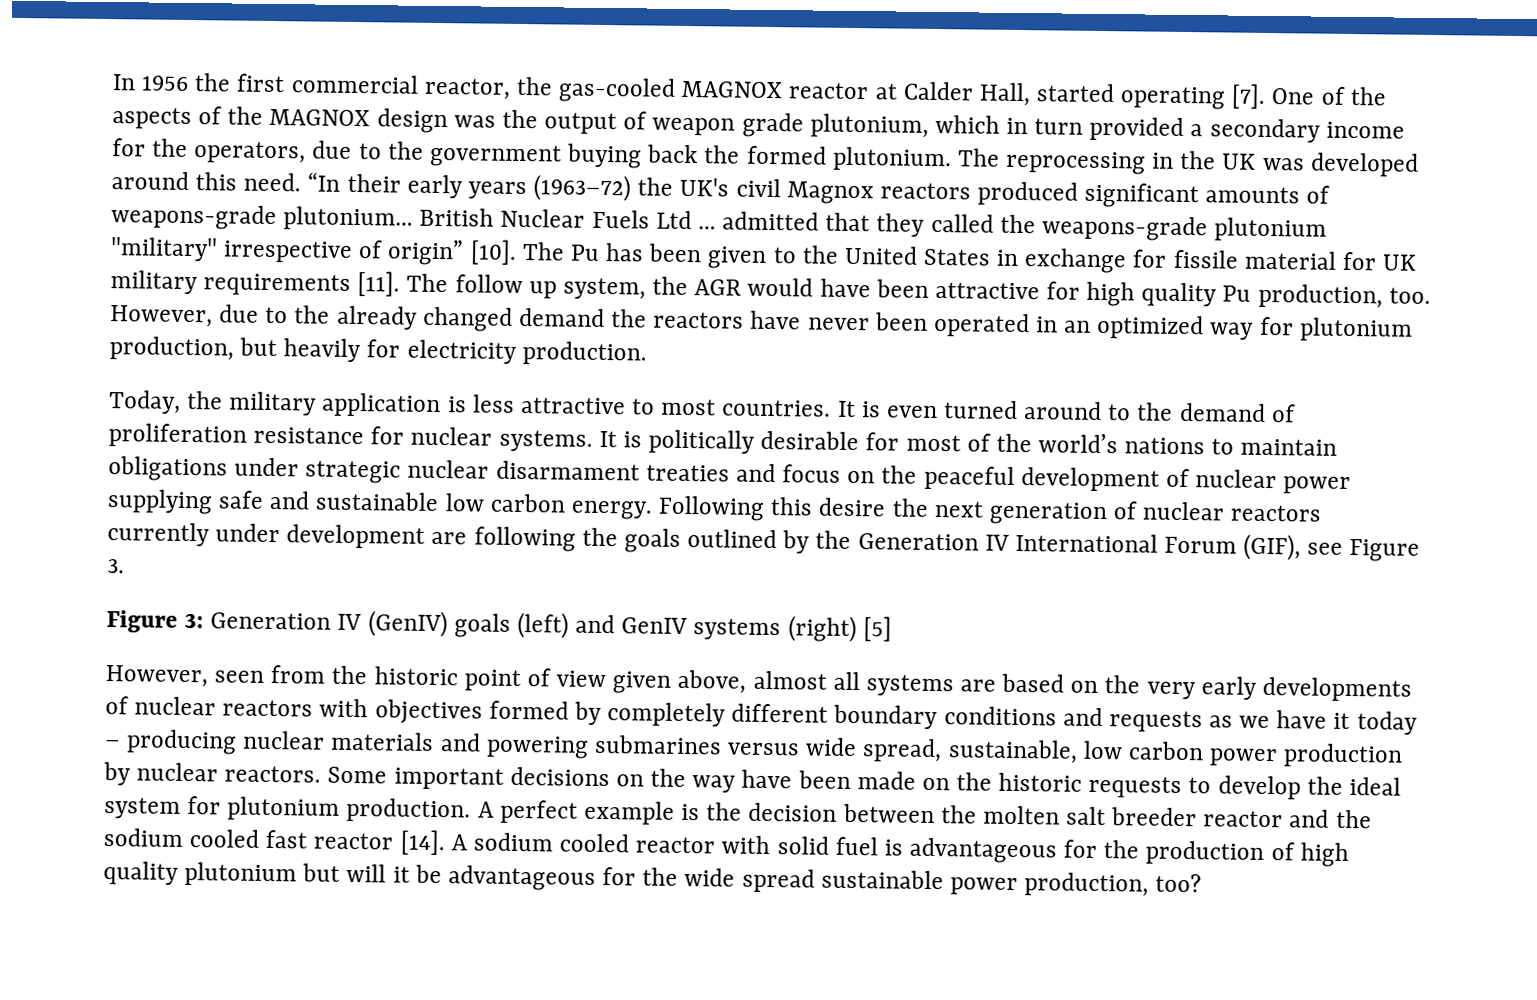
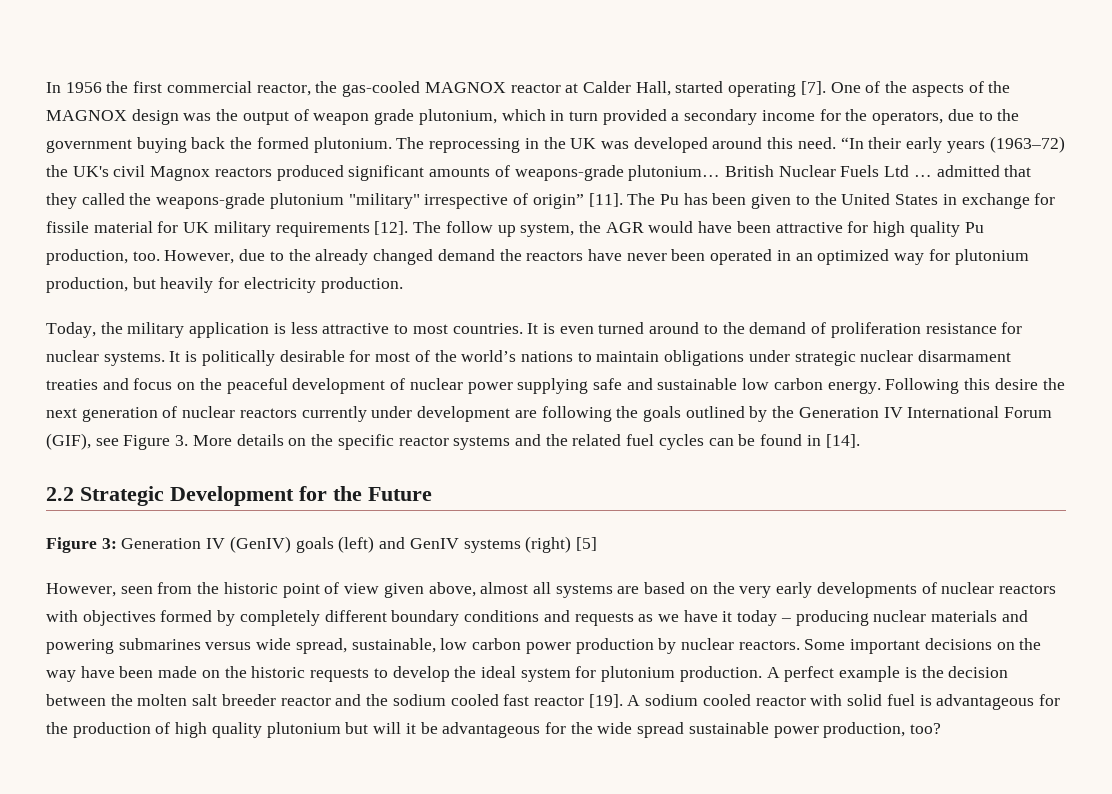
[469,239,517,265] [10]. -> [588,193,623,207] [11].
[357,271,401,297] [11]. -> [374,221,409,235] [12].
(125, 566) none -> [192,434,860,450] [46,486,432,506] More details on the specific reactor systems and the related fuel cycles can be found in [14]. // 2.2 Strategic Development for the Future
[399,829,446,856] [14]. -> [588,694,623,708] [19].

